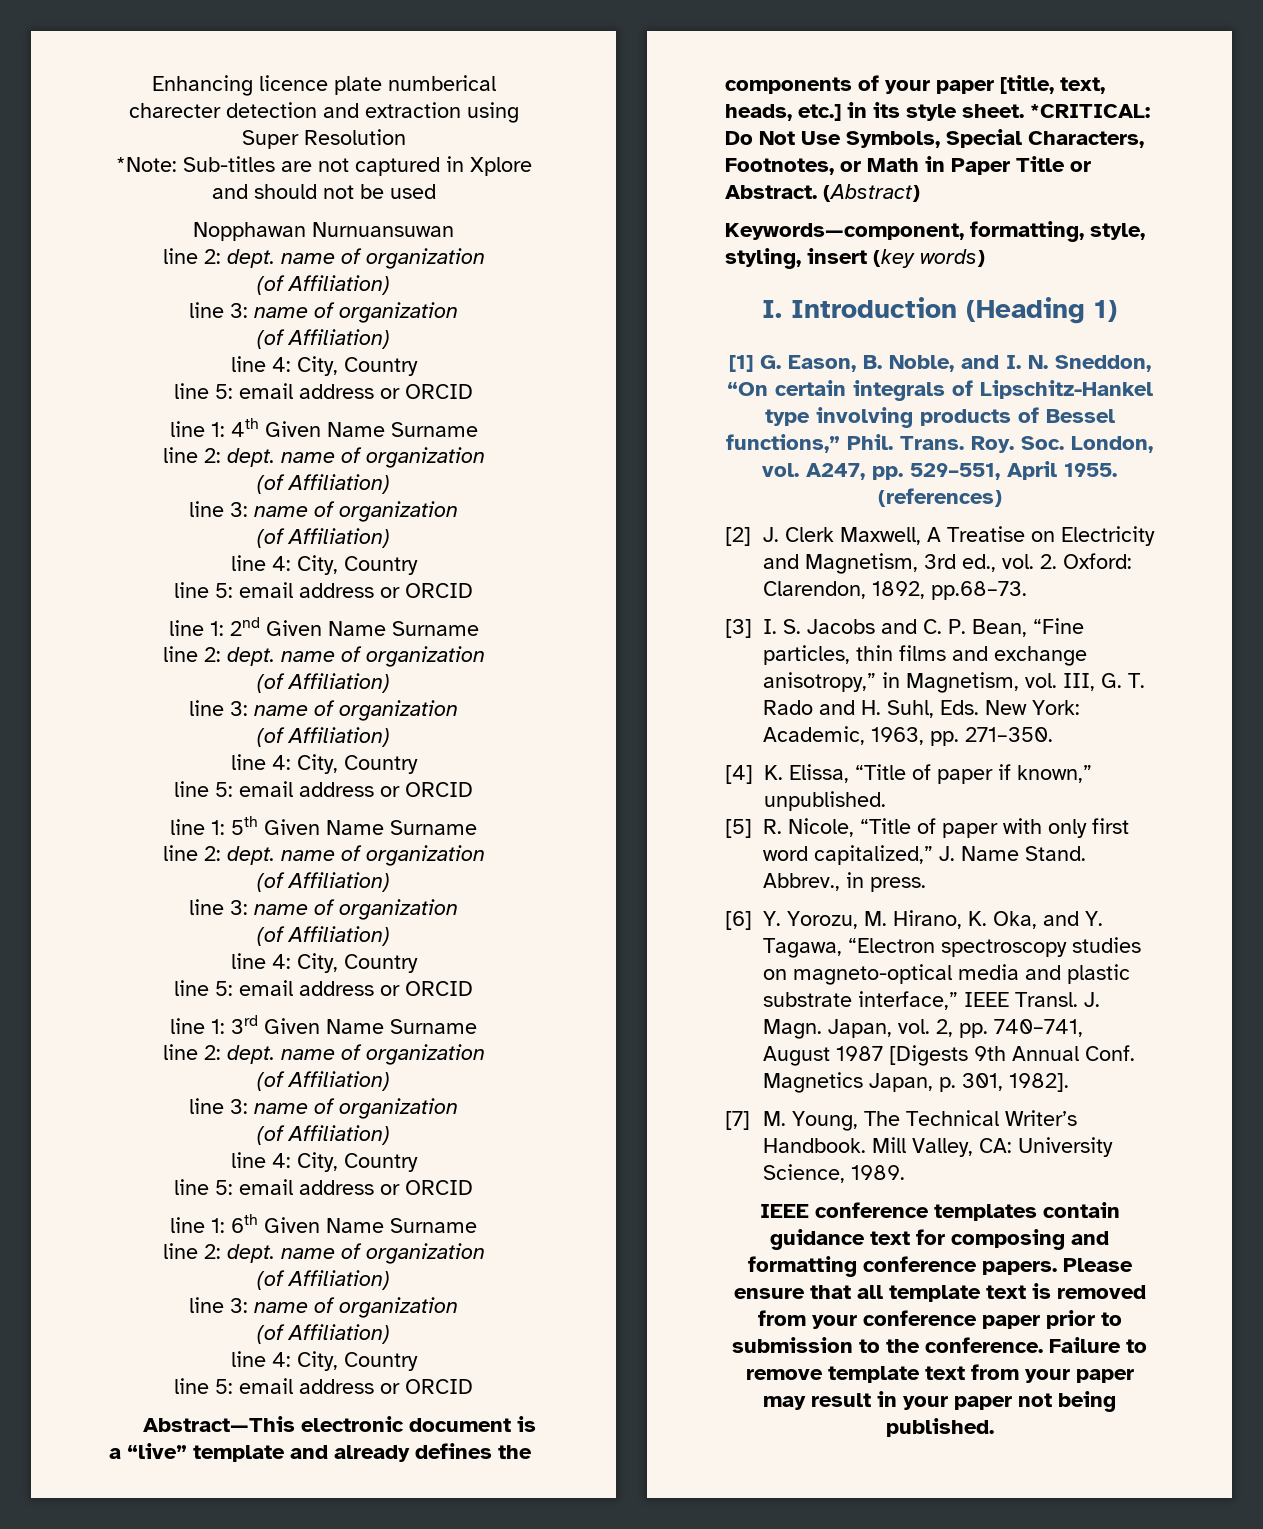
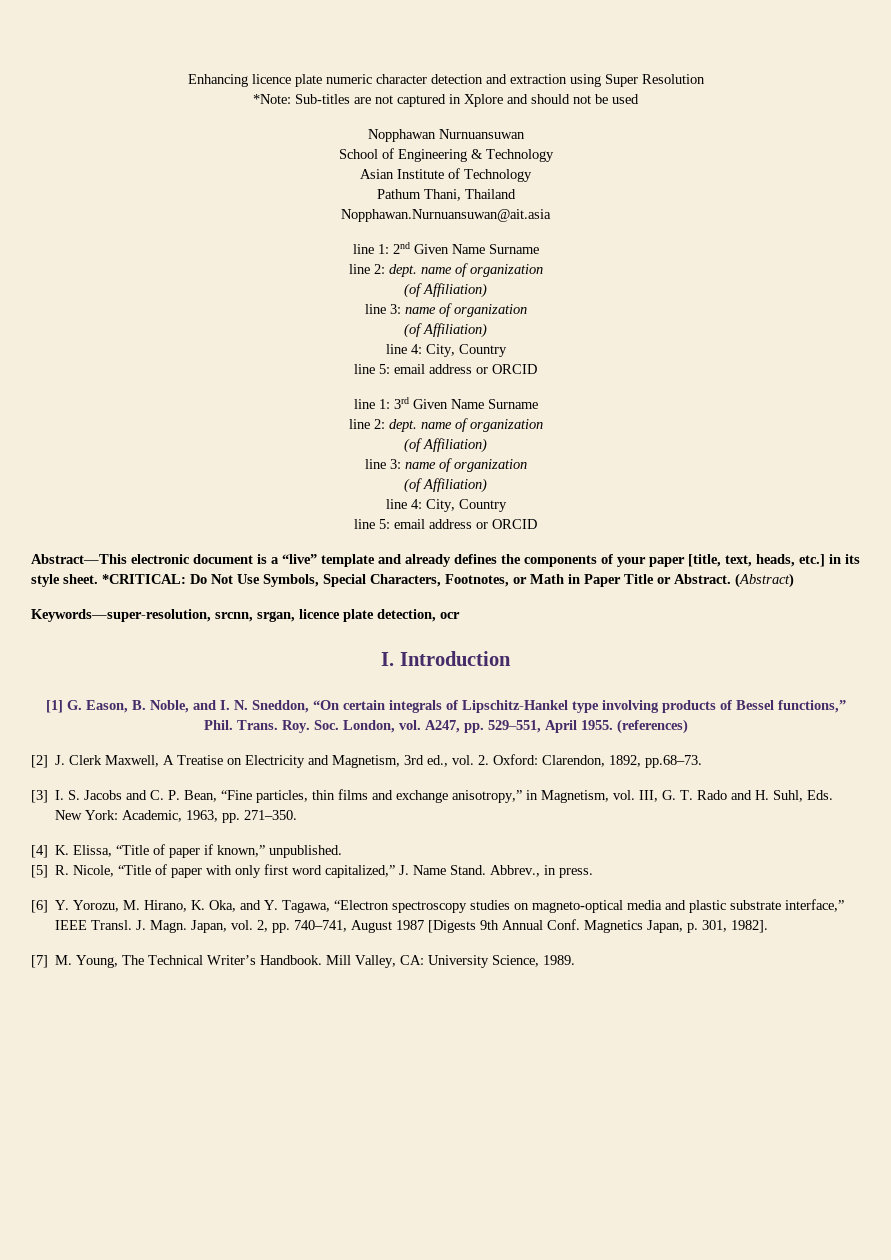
[387,75,496,91] [128,103,221,118] numberical charecter -> [325,74,427,84] numeric character
[162,248,485,269] [257,275,390,295] [189,302,458,323] [257,329,390,349] [230,356,418,376] [174,383,473,399] [169,418,478,437] [162,447,485,468] [257,474,390,494] [189,501,458,522] [257,528,390,548] [230,555,418,575] [174,582,473,598] line 2: dept. name of organization // (of Affiliation) // line 3: name of organization // (of Affiliation) // line 4: City, Country // line 5: email address or ORCID // line 1: 4th Given Name Surname // line 2: dept. name of organization // (of Affiliation) // line 3: name of organization // (of Affiliation) // line 4: City, Country // line 5: email address or ORCID -> [338,148,554,162] [360,168,532,182] [376,189,516,201] [341,209,551,222] School of Engineering & Technology // Asian Institute of Technology // Pathum Thani, Thailand // Nopphawan.Nurnuansuwan@ait.asia
[170,816,477,835] [162,845,485,866] [257,872,390,892] [189,899,458,920] [257,926,390,946] [230,953,418,973] [174,980,473,996] // line 1: 5th Given Name Surname // line 2: dept. name of organization // (of Affiliation) // line 3: name of organization // (of Affiliation) // line 4: City, Country // line 5: email address or ORCID -> (537, 369) none
[170,1214,477,1233] [162,1243,485,1264] [257,1270,390,1290] [189,1297,458,1318] [257,1324,390,1344] [230,1351,418,1371] [174,1378,473,1394] // line 1: 6th Given Name Surname // line 2: dept. name of organization // (of Affiliation) // line 3: name of organization // (of Affiliation) // line 4: City, Country // line 5: email address or ORCID -> (537, 524) none
[725,221,1145,242] [725,248,985,269] Keywords—component, formatting, style, styling, insert (key words) -> [31,609,460,622] Keywords—super-resolution, srcnn, srgan, licence plate detection, ocr
[966,297,1117,324] (Heading 1) -> (511, 658) none
[759,1202,1120,1221] [770,1229,1109,1250] [747,1256,1133,1277] [733,1283,1146,1302] [757,1310,1122,1329] [732,1337,1147,1353] [745,1364,1134,1383] [763,1391,1116,1412] [885,1418,994,1437] // IEEE conference templates contain guidance text for composing and formatting conference papers. Please ensure that all template text is removed from your conference paper prior to submission to the conference. Failure to remove template text from your paper may result in your paper not being published. -> (576, 960) none

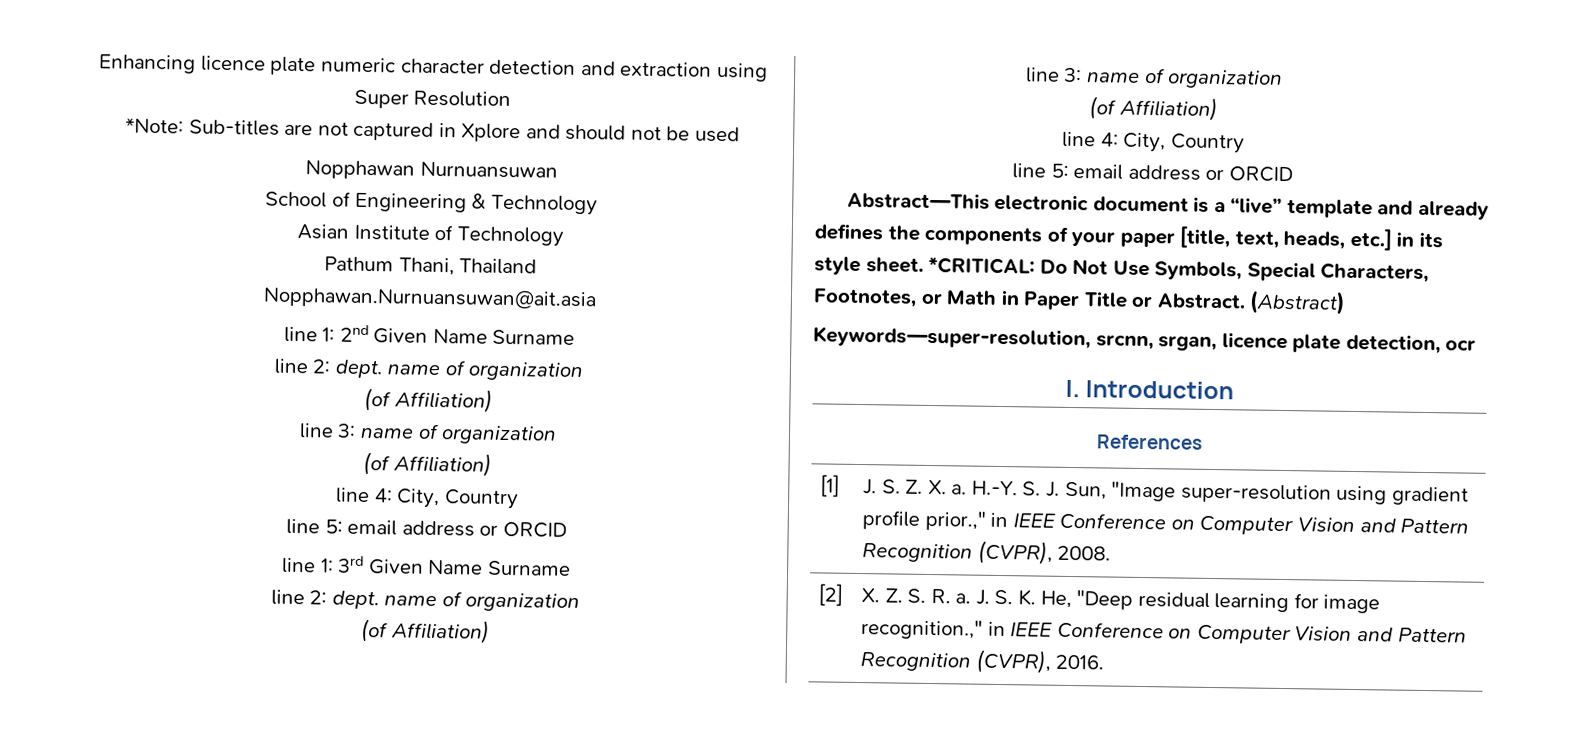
[45,700,846,713] [203,719,688,734] [31,754,703,768] [31,789,834,803] [55,810,298,823] [31,844,343,858] [31,864,594,878] [31,899,845,913] [55,919,769,933] [31,955,576,968] [1] G. Eason, B. Noble, and I. N. Sneddon, “On certain integrals of Lipschitz-Hankel type involving products of Bessel functions,” Phil. Trans. Roy. Soc. London, vol. A247, pp. 529–551, April 1955. (references) // [2] J. Clerk Maxwell, A Treatise on Electricity and Magnetism, 3rd ed., vol. 2. Oxford: Clarendon, 1892, pp.68–73. // [3] I. S. Jacobs and C. P. Bean, “Fine particles, thin films and exchange anisotropy,” in Magnetism, vol. III, G. T. Rado and H. Suhl, Eds. New York: Academic, 1963, pp. 271–350. // [4] K. Elissa, “Title of paper if known,” unpublished. // [5] R. Nicole, “Title of paper with only first word capitalized,” J. Name Stand. Abbrev., in press. // [6] Y. Yorozu, M. Hirano, K. Oka, and Y. Tagawa, “Electron spectroscopy studies on magneto-optical media and plastic substrate interface,” IEEE Transl. J. Magn. Japan, vol. 2, pp. 740–741, August 1987 [Digests 9th Annual Conf. Magnetics Japan, p. 301, 1982]. // [7] M. Young, The Technical Writer’s Handbook. Mill Valley, CA: University Science, 1989. -> [1095,434,1203,450] [820,474,841,497] [863,479,1469,506] [862,510,1470,536] [862,540,1112,565] [818,583,844,606] [861,588,1381,614] [861,619,1467,645] [860,649,1105,674] References // [1] | J. S. Z. X. a. H.-Y. S. J. Sun, "Image super-resolution using gradient profile prior.," in IEEE Conference on Computer Vision and Pattern Recognition (CVPR), 2008. // [2] | X. Z. S. R. a. J. S. K. He, "Deep residual learning for image recognition.," in IEEE Conference on Computer Vision and Pattern Recognition (CVPR), 2016.

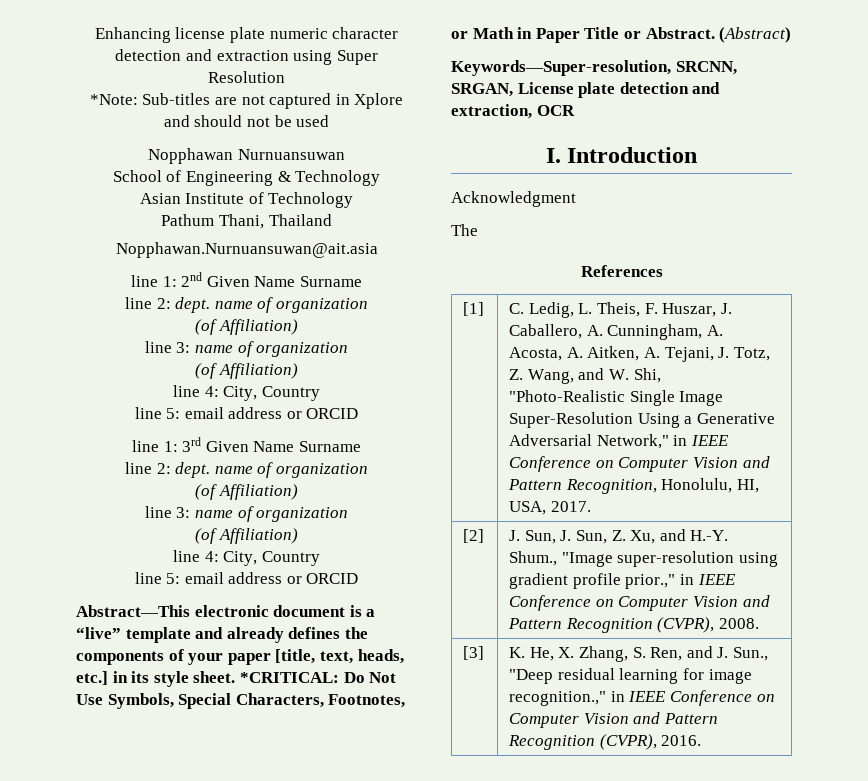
[200,55,266,72] licence -> [175,27,226,39] license
[813,326,1477,355] Keywords—super-resolution, srcnn, srgan, licence plate detection, ocr -> [451,60,737,76] [451,82,721,98] [451,104,575,119] Keywords—Super-resolution, SRCNN, SRGAN, License plate detection and extraction, OCR
(1235, 390) none -> [451,191,576,207] [451,224,478,236] // Acknowledgment // The
[863,479,1107,500] J. S. Z. X. a. H.-Y. S. J. Sun, -> [509,302,732,318] [509,324,724,340] [509,346,770,362] [509,368,661,384] [509,390,724,406] [509,412,776,428] [509,434,730,449] [509,456,770,472] [508,478,760,494] [509,501,591,515] [463,529,485,543] [509,529,729,544] [509,551,558,566] C. Ledig, L. Theis, F. Huszar, J. Caballero, A. Cunningham, A. Acosta, A. Aitken, A. Tejani, J. Totz, Z. Wang, and W. Shi, "Photo-Realistic Single Image Super-Resolution Using a Generative Adversarial Network," in IEEE Conference on Computer Vision and Pattern Recognition, Honolulu, HI, USA, 2017. // [2] | J. Sun, J. Sun, Z. Xu, and H.-Y. Shum.,
[818,583,844,606] [861,588,1072,609] [2] | X. Z. S. R. a. J. S. K. He, -> [463,646,485,660] [509,646,768,662] [3] | K. He, X. Zhang, S. Ren, and J. Sun.,

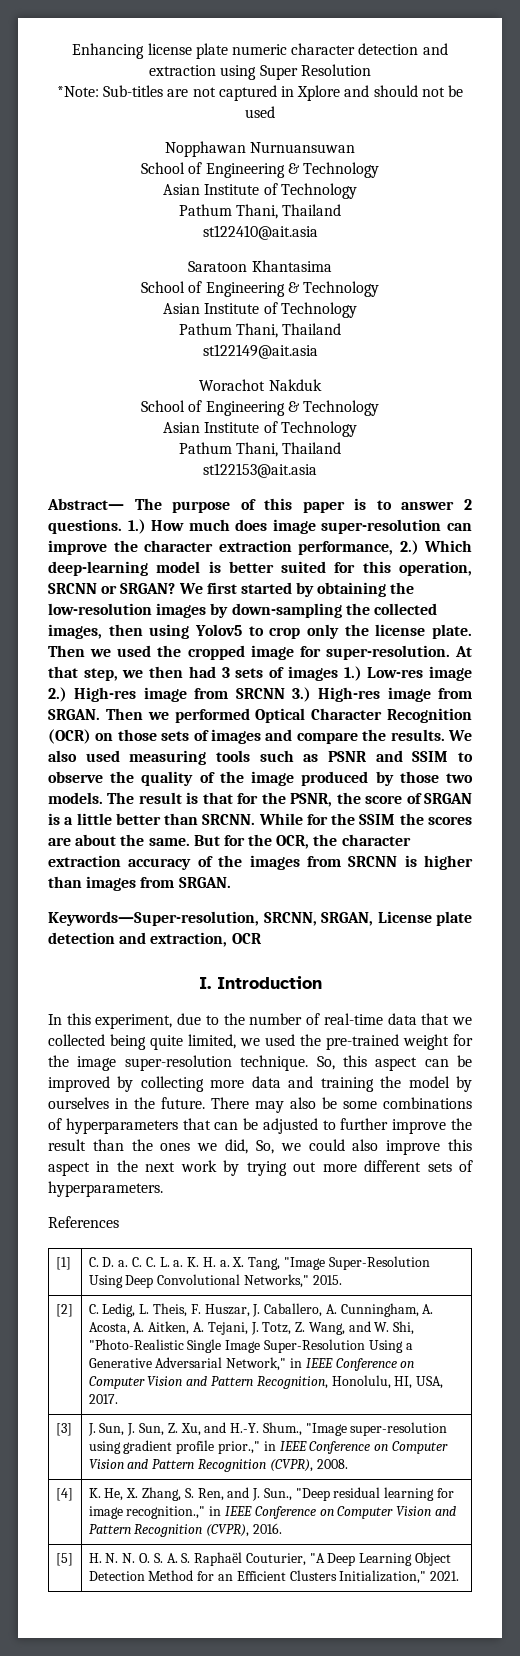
[115,242,378,258] [131,272,362,287] [125,297,368,313] [195,319,298,335] [144,341,349,357] [195,363,298,379] [173,385,320,401] [134,407,359,419] [132,437,361,452] [125,462,368,478] [195,484,298,500] [144,506,349,522] [195,528,298,544] [173,550,320,566] [134,572,359,584] [76,605,376,617] [76,627,368,643] [76,649,404,665] [76,671,397,687] [76,693,406,709] [451,27,792,43] Nopphawan.Nurnuansuwan@ait.asia // line 1: 2nd Given Name Surname // line 2: dept. name of organization // (of Affiliation) // line 3: name of organization // (of Affiliation) // line 4: City, Country // line 5: email address or ORCID // line 1: 3rd Given Name Surname // line 2: dept. name of organization // (of Affiliation) // line 3: name of organization // (of Affiliation) // line 4: City, Country // line 5: email address or ORCID // Abstract—This electronic document is a “live” template and already defines the components of your paper [title, text, heads, etc.] in its style sheet. *CRITICAL: Do Not Use Symbols, Special Characters, Footnotes, or Math in Paper Title or Abstract. (Abstract) -> [202,225,318,240] [188,260,332,272] [141,281,379,297] [163,302,357,318] [178,323,342,338] [202,344,318,359] [199,379,322,391] [141,400,379,416] [163,421,357,437] [178,442,342,457] [203,463,317,478] [47,498,472,513] [48,519,472,534] [48,540,472,555] [48,561,472,576] [48,582,415,597] [48,603,437,618] [48,624,472,639] [48,645,472,660] [48,666,472,681] [48,687,472,702] [48,708,472,723] [48,729,472,744] [48,750,473,765] [48,771,474,786] [48,792,472,807] [48,813,472,825] [48,834,411,849] [48,855,473,870] [48,876,231,891] st122410@ait.asia // Saratoon Khantasima // School of Engineering & Technology // Asian Institute of Technology // Pathum Thani, Thailand // st122149@ait.asia // Worachot Nakduk // School of Engineering & Technology // Asian Institute of Technology // Pathum Thani, Thailand // st122153@ait.asia // Abstract— The purpose of this paper is to answer 2 questions. 1.) How much does image super-resolution can improve the character extraction performance, 2.) Which deep-learning model is better suited for this operation, SRCNN or SRGAN? We first started by obtaining the low-resolution images by down-sampling the collected images, then using Yolov5 to crop only the license plate. Then we used the cropped image for super-resolution. At that step, we then had 3 sets of images 1.) Low-res image 2.) High-res image from SRCNN 3.) High-res image from SRGAN. Then we performed Optical Character Recognition (OCR) on those sets of images and compare the results. We also used measuring tools such as PSNR and SSIM to observe the quality of the image produced by those two models. The result is that for the PSNR, the score of SRGAN is a little better than SRCNN. While for the SSIM the scores are about the same. But for the OCR, the character extraction accuracy of the images from SRCNN is higher than images from SRGAN.
[451,191,576,207] [451,224,478,236] [580,265,663,277] [463,302,485,316] Acknowledgment // The // References // [1] -> [48,1013,473,1029] [48,1034,473,1050] [48,1055,472,1071] [48,1076,473,1092] [48,1097,472,1113] [48,1118,472,1134] [48,1139,472,1155] [48,1160,473,1176] [48,1181,163,1197] [48,1216,119,1228] [55,1257,71,1270] [88,1256,430,1270] [88,1274,342,1288] [55,1304,73,1317] In this experiment, due to the number of real-time data that we collected being quite limited, we used the pre-trained weight for the image super-resolution technique. So, this aspect can be improved by collecting more data and training the model by ourselves in the future. There may also be some combinations of hyperparameters that can be adjusted to further improve the result than the ones we did, So, we could also improve this aspect in the next work by trying out more different sets of hyperparameters. // References // [1] | C. D. a. C. C. L. a. K. H. a. X. Tang, "Image Super-Resolution Using Deep Convolutional Networks," 2015. // [2]
[463,529,485,543] [2] -> [55,1423,72,1436] [3]
[463,646,485,660] [3] -> [55,1488,73,1501] [4]
(702, 740) none -> [55,1553,73,1566] [88,1552,451,1566] [88,1570,460,1584] // [5] | H. N. N. O. S. A. S. Raphaël Couturier, "A Deep Learning Object Detection Method for an Efficient Clusters Initialization," 2021.

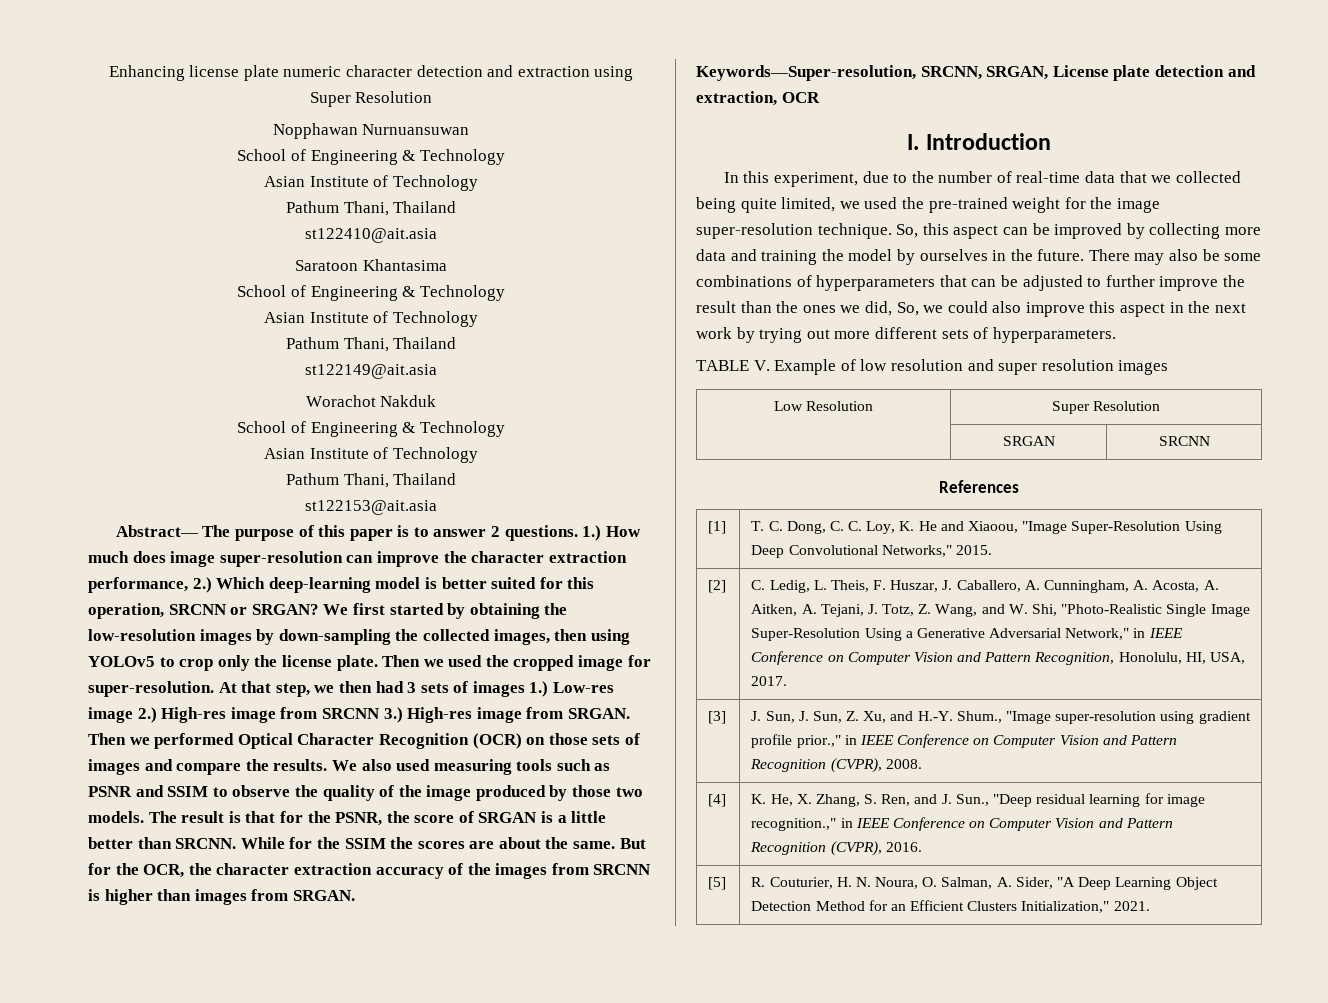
[57,85,463,101] [245,106,275,118] // *Note: Sub-titles are not captured in Xplore and should not be used -> (433, 97) none
[194,624,242,636] Yolov5 -> [88,656,155,667] YOLOv5
[48,1216,119,1228] [55,1257,71,1270] [88,1257,281,1270] References // [1] | C. D. a. C. C. L. a. K. H. a. X. Tang, -> [696,359,1169,375] [773,401,874,411] [1051,401,1161,414] [1002,436,1055,446] [1158,436,1210,446] [939,480,1019,493] [708,521,727,534] [751,521,1019,534] TABLE V. Example of low resolution and super resolution images // Low Resolution | Super Resolution // | SRGAN | SRCNN // References // [1] | T. C. Dong, C. C. Loy, K. He and Xiaoou,
[88,1552,306,1566] H. N. N. O. S. A. S. Raphaël Couturier, -> [751,877,1053,889] R. Couturier, H. N. Noura, O. Salman, A. Sider,

